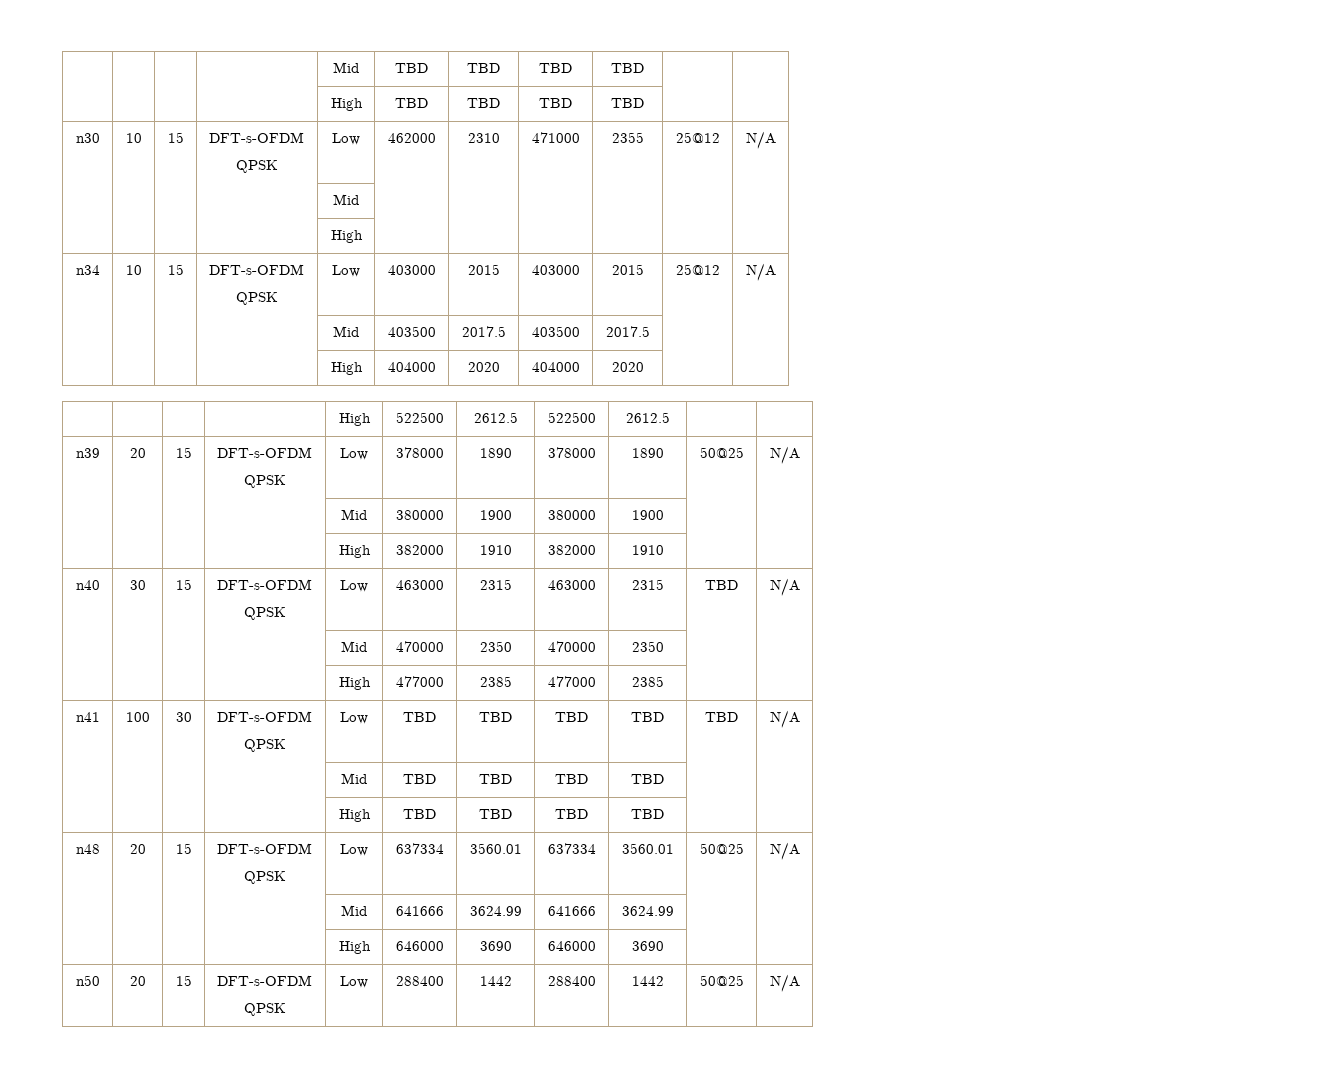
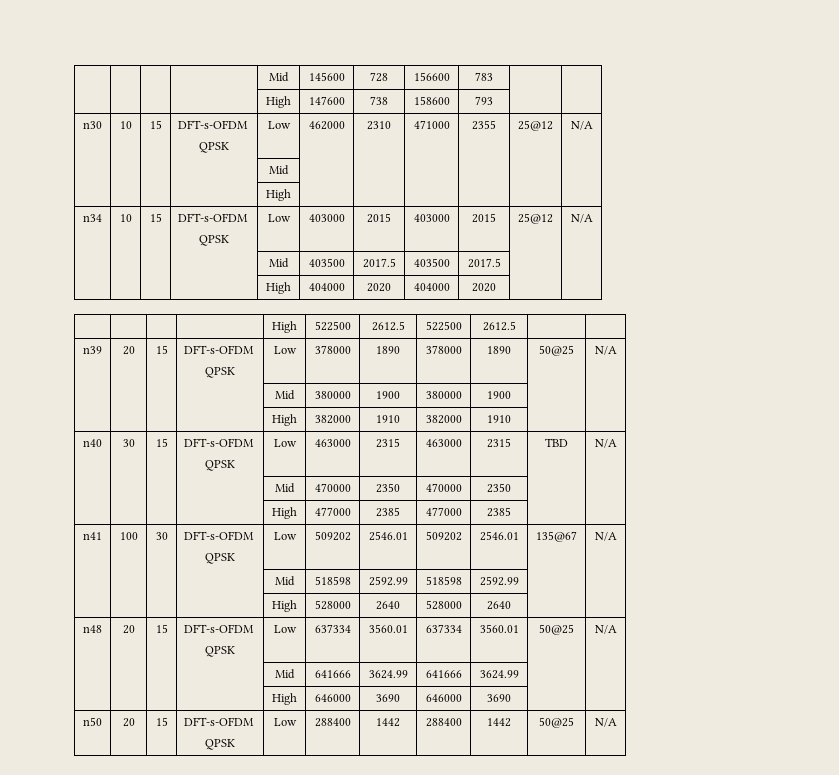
[333,62,359,73] [395,63,428,73] [467,63,500,73] [539,63,572,73] [611,63,644,73] [330,98,363,111] [395,98,428,108] [467,98,500,108] [539,98,572,108] [611,98,644,108] | | | | Mid | TBD | TBD | TBD | TBD | | // | | | | High | TBD | TBD | TBD | TBD -> [269,72,289,82] [308,72,345,81] [370,72,388,82] [413,72,450,81] [475,72,493,81] [266,96,291,108] [308,96,345,105] [370,96,388,105] [413,96,450,105] [475,96,493,105] | | | | Mid | 145600 | 728 | 156600 | 783 | | // | | | | High | 147600 | 738 | 158600 | 793
[403,712,436,722] [479,712,512,722] [555,712,588,722] [631,712,664,722] [705,712,738,722] [769,710,800,728] [341,773,367,784] [403,774,436,784] [479,774,512,784] [555,774,588,784] [631,774,664,784] [338,809,371,822] [403,809,436,819] [479,809,512,819] [555,809,588,819] [631,809,664,819] TBD | TBD | TBD | TBD | TBD | N/A // | | | | Mid | TBD | TBD | TBD | TBD | | // | | | | High | TBD | TBD | TBD | TBD -> [314,531,351,541] [368,531,408,541] [425,531,462,541] [479,531,519,541] [536,531,577,542] [594,532,617,541] [275,576,295,586] [314,576,351,585] [368,576,408,586] [425,576,462,585] [479,576,519,586] [272,600,297,612] [314,600,351,610] [376,601,400,610] [425,600,462,610] [487,601,511,610] 509202 | 2546.01 | 509202 | 2546.01 | 135@67 | N/A // | | | | Mid | 518598 | 2592.99 | 518598 | 2592.99 | | // | | | | High | 528000 | 2640 | 528000 | 2640

